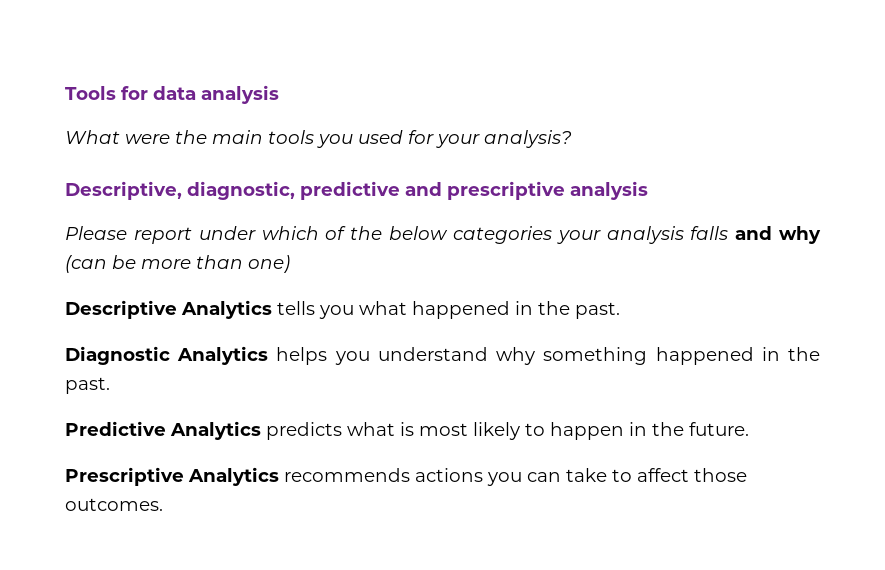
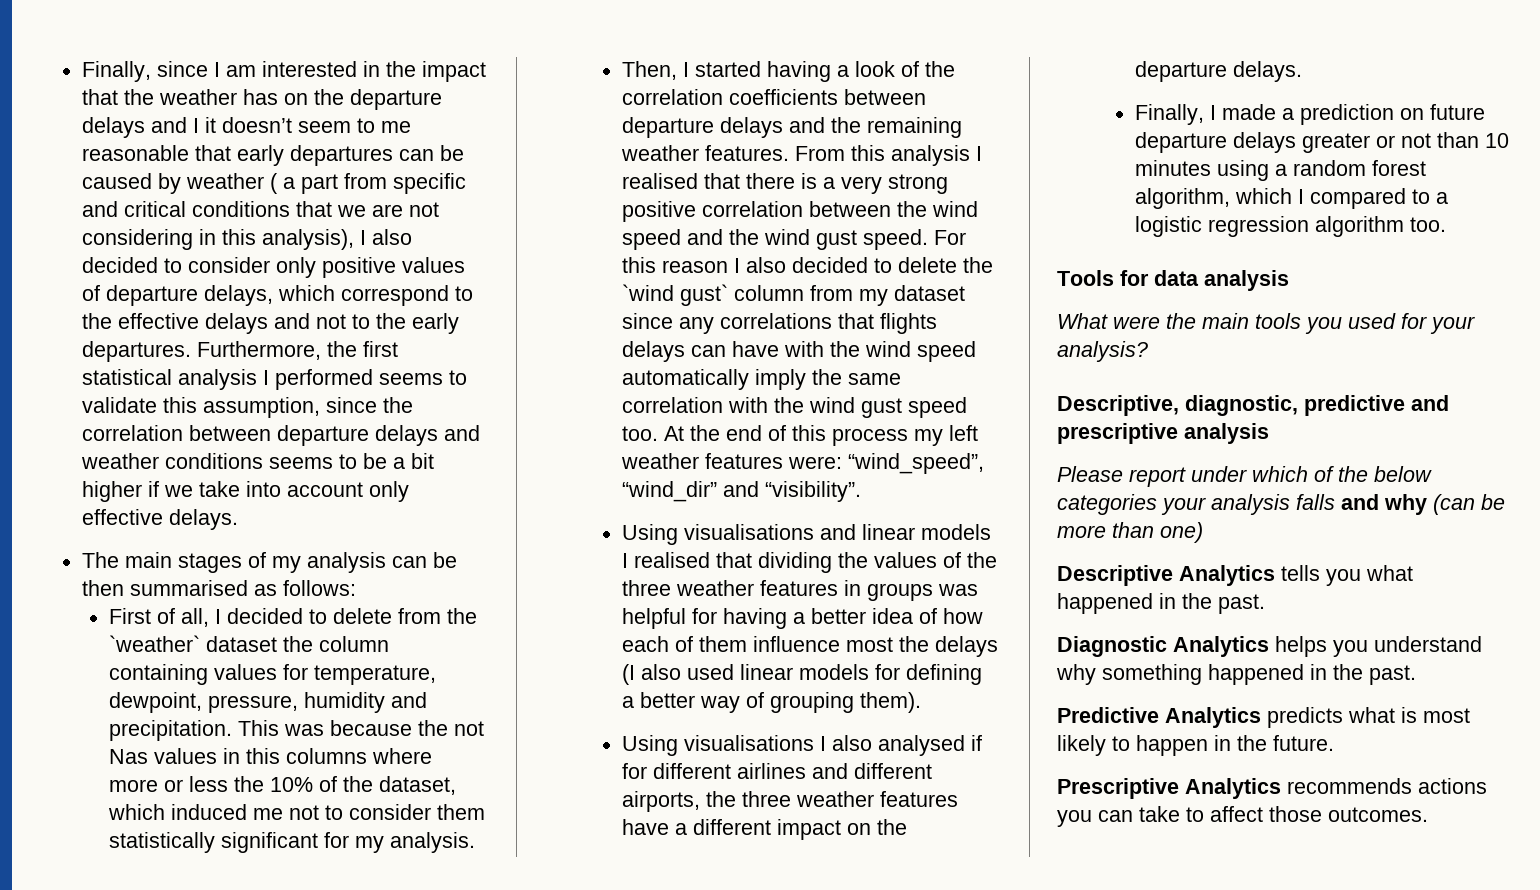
(65, 93) none -> [82,61,487,82] [82,89,443,110] [82,117,412,138] [82,145,465,166] [82,173,467,194] [82,201,440,217] [82,229,413,250] [82,257,466,278] [82,285,474,306] [82,313,460,334] [82,341,399,362] [82,369,468,390] [82,397,414,418] [82,425,481,446] [81,453,435,469] [82,481,410,502] [82,509,239,530] [82,552,458,573] [82,580,357,596] [109,608,478,627] [109,635,390,652] [109,664,437,685] [109,692,428,713] [109,720,485,741] [109,748,433,764] [109,776,457,795] [108,804,486,820] [109,832,476,853] [622,61,956,82] [622,89,927,105] [622,117,963,138] [621,145,983,166] [622,173,949,194] [622,201,979,222] [622,229,967,250] [622,257,994,273] [622,284,966,306] [622,313,938,334] [622,341,977,362] [622,369,902,390] [622,397,968,418] [622,425,979,446] [621,453,985,474] [622,481,862,502] [622,524,992,545] [622,552,998,573] [622,580,979,601] [622,608,984,629] [622,636,999,657] [622,664,983,685] [622,692,922,713] [622,735,983,756] [622,763,933,779] [622,791,959,812] [622,819,908,840] [1135,61,1303,82] [1135,104,1486,125] [1135,132,1510,153] [1135,160,1427,181] [1135,188,1449,209] [1135,216,1447,237] Finally, since I am interested in the impact that the weather has on the departure delays and I it doesn’t seem to me reasonable that early departures can be caused by weather ( a part from specific and critical conditions that we are not considering in this analysis), I also decided to consider only positive values of departure delays, which correspond to the effective delays and not to the early departures. Furthermore, the first statistical analysis I performed seems to validate this assumption, since the correlation between departure delays and weather conditions seems to be a bit higher if we take into account only effective delays. // The main stages of my analysis can be then summarised as follows: // First of all, I decided to delete from the `weather` dataset the column containing values for temperature, dewpoint, pressure, humidity and precipitation. This was because the not Nas values in this columns where more or less the 10% of the dataset, which induced me not to consider them statistically significant for my analysis. // Then, I started having a look of the correlation coefficients between departure delays and the remaining weather features. From this analysis I realised that there is a very strong positive correlation between the wind speed and the wind gust speed. For this reason I also decided to delete the `wind gust` column from my dataset since any correlations that flights delays can have with the wind speed automatically imply the same correlation with the wind gust speed too. At the end of this process my left weather features were: “wind_speed”, “wind_dir” and “visibility”. // Using visualisations and linear models I realised that dividing the values of the three weather features in groups was helpful for having a better idea of how each of them influence most the delays (I also used linear models for defining a better way of grouping them). // Using visualisations I also analysed if for different airlines and different airports, the three weather features have a different impact on the departure delays. // Finally, I made a prediction on future departure delays greater or not than 10 minutes using a random forest algorithm, which I compared to a logistic regression algorithm too. //

